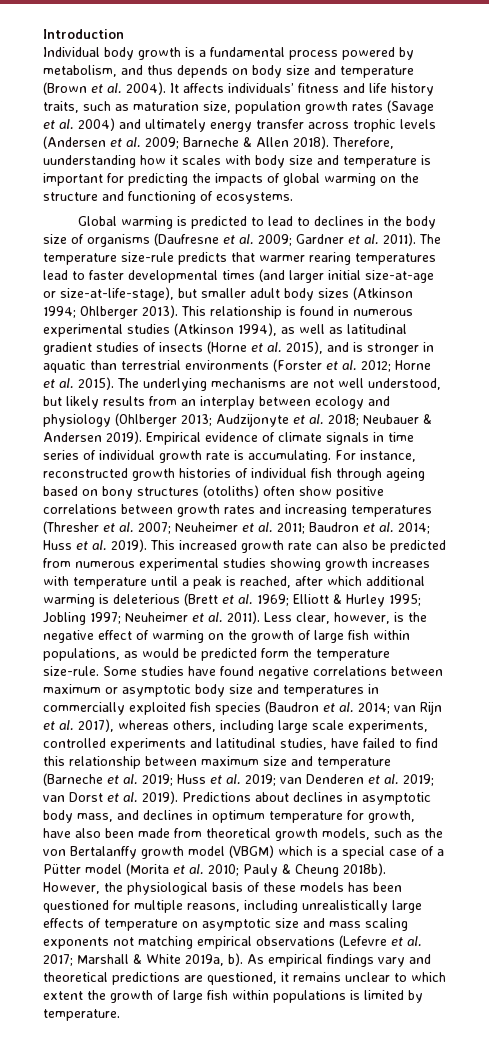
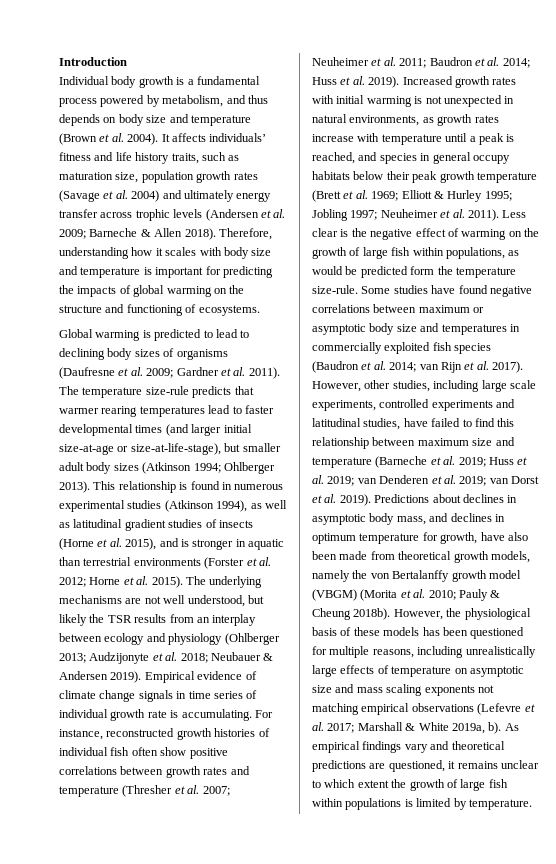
[43,155,136,168] uunderstanding -> [59,247,129,259] understanding
[314,216,437,229] [43,234,67,244] declines in the body size -> [59,348,160,360] declining body sizes
(99, 402) none -> [89,614,132,623] the TSR
(322, 437) none -> [99,690,136,702] change
[336,468,425,481] [43,485,259,499] through ageing based on bony structures (otoliths) -> (130, 751) none
[285,504,432,517] increasing temperatures -> [59,786,119,797] temperature
[150,540,446,553] [43,558,430,571] This increased growth rate can also be predicted from numerous experimental studies showing growth increases -> [402,76,517,88] [312,95,515,107] [312,114,499,126] [312,134,354,142] Increased growth rates with initial warming is not unexpected in natural environments, as growth rates increase
[295,576,425,586] [43,594,180,607] after which additional warming is deleterious -> [358,152,510,164] [312,171,537,183] and species in general occupy habitats below their peak growth temperature
[296,612,390,624] clear, however, -> [312,228,338,237] clear
[78,719,216,732] 2017), whereas others, -> [492,361,523,373] [312,380,430,392] 2017). However, other studies,
[374,828,420,838] such as -> [312,570,350,582] namely
[278,846,444,859] [43,864,122,874] which is a special case of a Pütter model -> (357, 595) none

